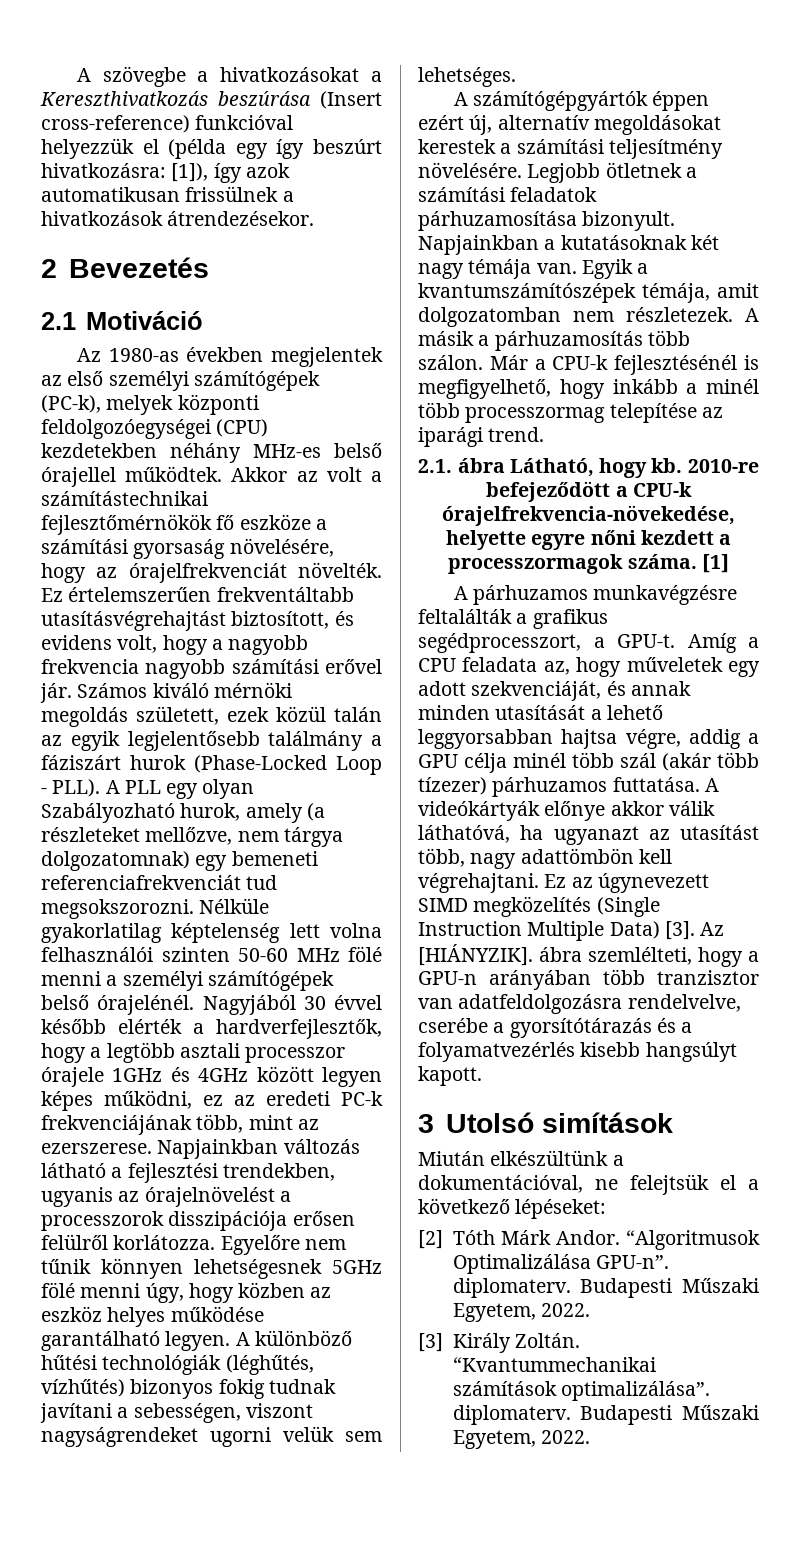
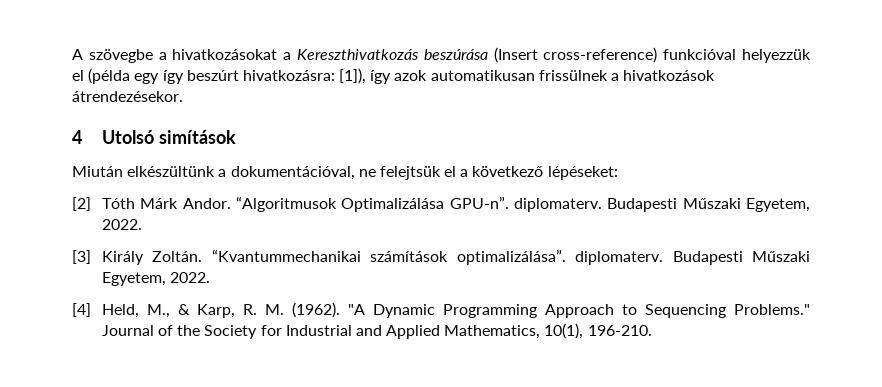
[41,257,210,278] [41,311,203,330] [76,347,383,367] [41,371,320,391] [41,394,259,415] [41,419,269,439] [41,443,382,463] [41,466,382,487] [41,491,208,506] [41,514,327,535] [41,538,334,559] [41,562,383,583] [41,587,354,602] [41,611,354,631] [41,635,309,655] [41,659,382,679] [40,682,292,703] [41,706,382,727] [41,731,382,751] [41,755,382,775] [41,779,255,799] [41,803,325,823] [41,827,343,847] [41,851,318,871] [41,875,278,890] [41,898,270,919] [41,923,382,943] [41,946,382,962] [41,971,334,991] [41,995,382,1015] [41,1019,382,1039] [41,1042,346,1063] [41,1066,382,1087] [41,1090,383,1111] [41,1114,319,1135] [41,1139,360,1159] [41,1163,335,1183] [41,1186,291,1207] [41,1211,355,1231] [41,1234,346,1255] [41,1258,382,1279] [41,1282,332,1303] [41,1306,264,1327] [41,1330,352,1351] [41,1355,314,1375] [41,1379,336,1399] [40,1403,313,1423] [41,1426,382,1447] [418,67,516,87] [453,91,710,111] [418,115,721,135] [418,139,723,159] [418,162,697,183] [418,187,598,202] [418,211,676,231] [418,235,719,255] [418,259,649,279] [418,283,759,303] [418,307,759,327] [418,330,690,351] [418,355,759,375] [418,379,759,399] [418,402,723,423] [418,427,545,447] [418,458,759,478] [486,481,692,502] [442,505,735,526] [445,530,732,550] [448,554,729,574] [453,585,738,605] [418,609,608,629] [418,633,759,653] [418,657,760,677] [418,681,691,701] [418,705,663,720] [418,729,759,749] [418,752,759,773] [418,777,719,797] [418,801,715,821] [418,825,759,845] [418,848,672,869] [418,873,709,893] [418,896,660,917] [418,921,725,941] [418,944,759,967] [418,969,759,990] [418,994,741,1014] [418,1018,693,1038] [418,1042,737,1062] [418,1066,482,1086] [418,1114,434,1133] 2 Bevezetés // 2.1 Motiváció // Az 1980-as években megjelentek az első személyi számítógépek (PC-k), melyek központi feldolgozóegységei (CPU) kezdetekben néhány MHz-es belső órajellel működtek. Akkor az volt a számítástechnikai fejlesztőmérnökök fő eszköze a számítási gyorsaság növelésére, hogy az órajelfrekvenciát növelték. Ez értelemszerűen frekventáltabb utasításvégrehajtást biztosított, és evidens volt, hogy a nagyobb frekvencia nagyobb számítási erővel jár. Számos kiváló mérnöki megoldás született, ezek közül talán az egyik legjelentősebb találmány a fáziszárt hurok (Phase-Locked Loop - PLL). A PLL egy olyan Szabályozható hurok, amely (a részleteket mellőzve, nem tárgya dolgozatomnak) egy bemeneti referenciafrekvenciát tud megsokszorozni. Nélküle gyakorlatilag képtelenség lett volna felhasználói szinten 50-60 MHz fölé menni a személyi számítógépek belső órajelénél. Nagyjából 30 évvel később elérték a hardverfejlesztők, hogy a legtöbb asztali processzor órajele 1GHz és 4GHz között legyen képes működni, ez az eredeti PC-k frekvenciájának több, mint az ezerszerese. Napjainkban változás látható a fejlesztési trendekben, ugyanis az órajelnövelést a processzorok disszipációja erősen felülről korlátozza. Egyelőre nem tűnik könnyen lehetségesnek 5GHz fölé menni úgy, hogy közben az eszköz helyes működése garantálható legyen. A különböző hűtési technológiák (léghűtés, vízhűtés) bizonyos fokig tudnak javítani a sebességen, viszont nagyságrendeket ugorni velük sem lehetséges. // A számítógépgyártók éppen ezért új, alternatív megoldásokat kerestek a számítási teljesítmény növelésére. Legjobb ötletnek a számítási feladatok párhuzamosítása bizonyult. Napjainkban a kutatásoknak két nagy témája van. Egyik a kvantumszámítószépek témája, amit dolgozatomban nem részletezek. A másik a párhuzamosítás több szálon. Már a CPU-k fejlesztésénél is megfigyelhető, hogy inkább a minél több processzormag telepítése az iparági trend. // 2.1. ábra Látható, hogy kb. 2010-re befejeződött a CPU-k órajelfrekvencia-növekedése, helyette egyre nőni kezdett a processzormagok száma. [1] // A párhuzamos munkavégzésre feltalálták a grafikus segédprocesszort, a GPU-t. Amíg a CPU feladata az, hogy műveletek egy adott szekvenciáját, és annak minden utasítását a lehető leggyorsabban hajtsa végre, addig a GPU célja minél több szál (akár több tízezer) párhuzamos futtatása. A videókártyák előnye akkor válik láthatóvá, ha ugyanazt az utasítást több, nagy adattömbön kell végrehajtani. Ez az úgynevezett SIMD megközelítés (Single Instruction Multiple Data) [3]. Az [HIÁNYZIK]. ábra szemlélteti, hogy a GPU-n arányában több tranzisztor van adatfeldolgozásra rendelvelve, cserébe a gyorsítótárazás és a folyamatvezérlés kisebb hangsúlyt kapott. // 3 -> [72,130,82,144] 4
(591, 1437) none -> [72,302,811,318] [101,323,652,339] // [4] Held, M., & Karp, R. M. (1962). "A Dynamic Programming Approach to Sequencing Problems." Journal of the Society for Industrial and Applied Mathematics, 10(1), 196-210.

